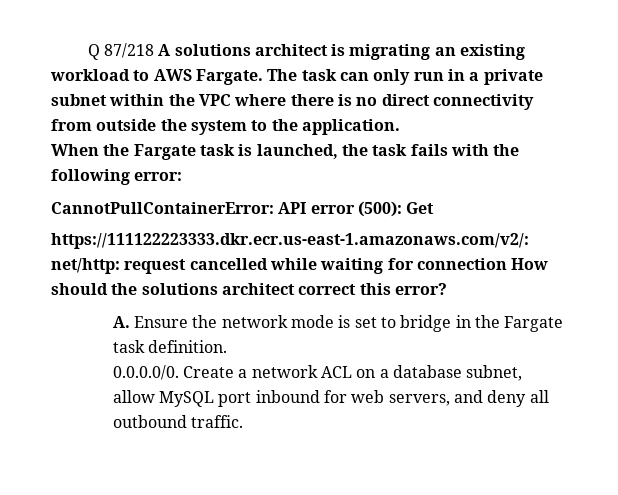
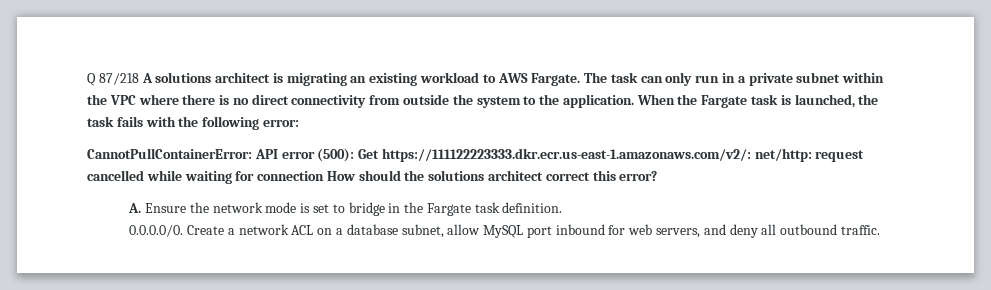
(400, 127) // -> (634, 101) none
(435, 208) // -> (380, 154) none

